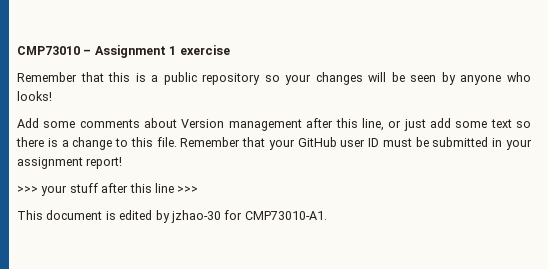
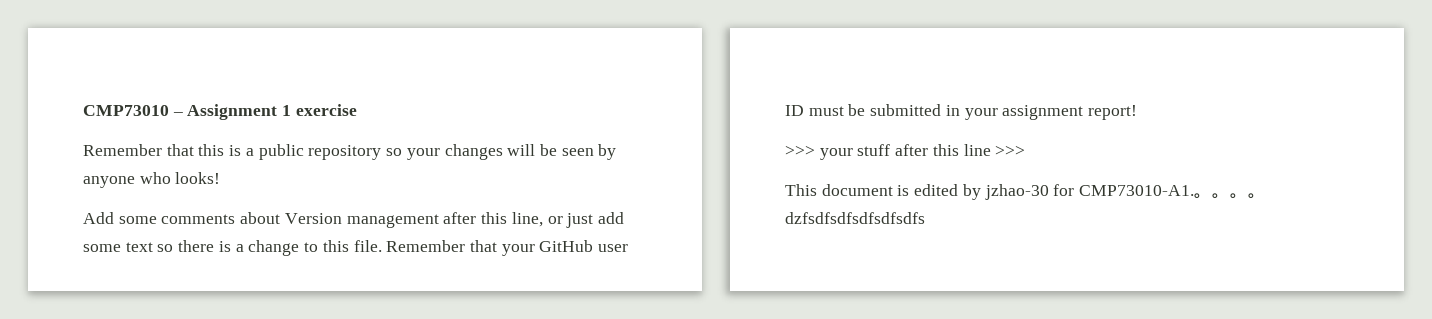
(327, 215) none -> [1194,193,1267,199] [785,212,925,224] 。。。。dzfsdfsdfsdfsdfsdfs

